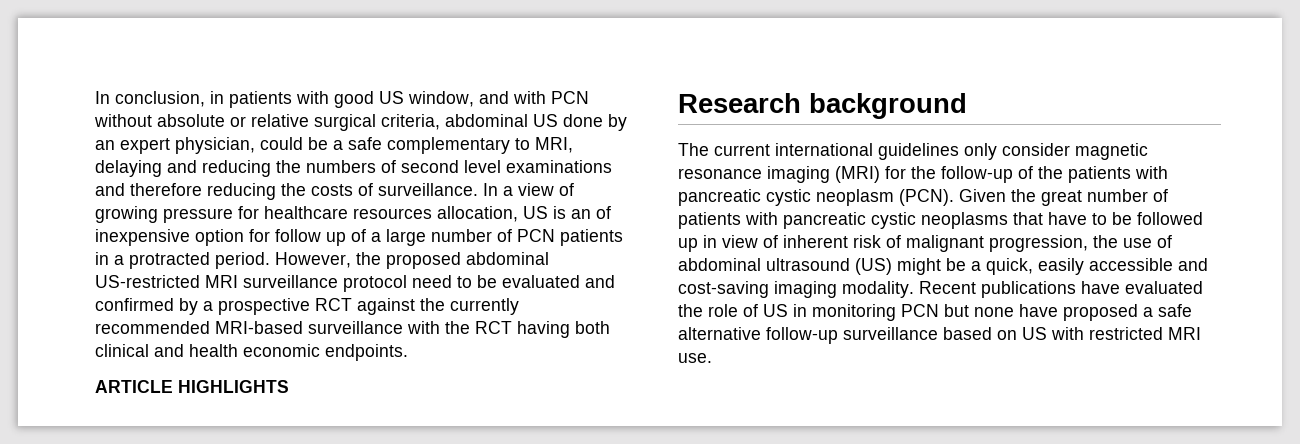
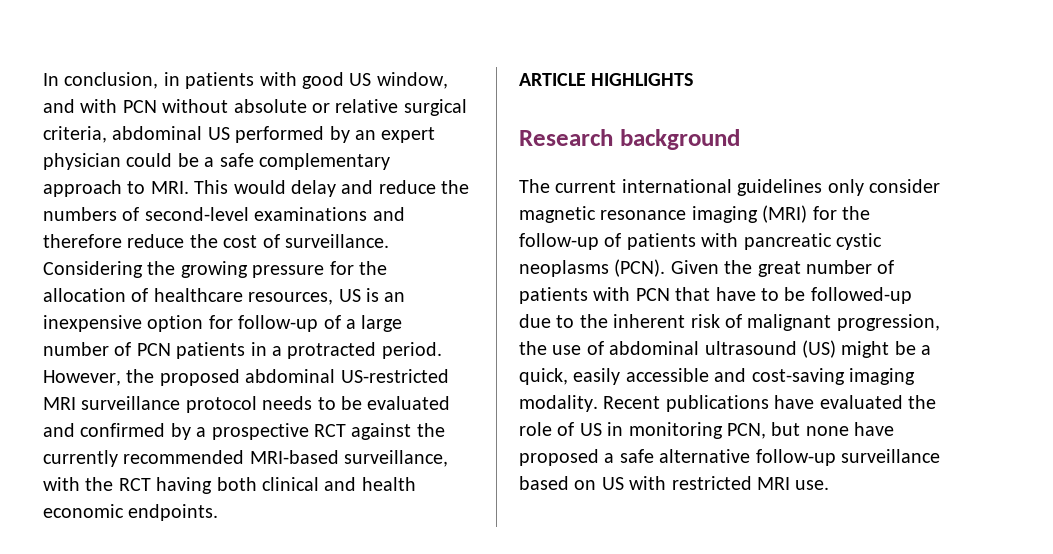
[563,114,603,127] done -> [235,126,325,143] performed
[175,137,255,154] physician, -> [43,153,121,170] physician
[515,137,573,153] [95,160,271,177] to MRI, delaying and reducing -> [43,180,436,197] approach to MRI. This would delay and reduce
[401,160,501,173] second level -> [144,207,249,221] second-level
[207,183,574,200] [95,206,518,223] reducing the costs of surveillance. In a view of growing pressure for healthcare resources allocation, -> [127,234,389,248] [43,261,387,278] [43,288,334,305] reduce the cost of surveillance. Considering the growing pressure for the allocation of healthcare resources,
[596,206,611,219] of -> (406, 297) none
[275,229,346,246] follow up -> [238,315,319,332] follow-up
[412,275,452,288] need -> [262,396,313,410] needs
[308,321,403,334] surveillance -> [344,450,449,467] surveillance,
[1038,166,1168,183] [678,189,894,206] the patients with pancreatic cystic neoplasm -> [626,233,882,250] [519,260,609,277] patients with pancreatic cystic neoplasms
[783,212,1008,229] pancreatic cystic neoplasms -> [635,288,670,301] PCN
[1137,212,1203,225] [678,235,778,252] followed up in view of -> [810,287,912,304] [519,314,608,328] followed-up due to the
[901,304,939,317] PCN -> [727,423,766,439] PCN,

